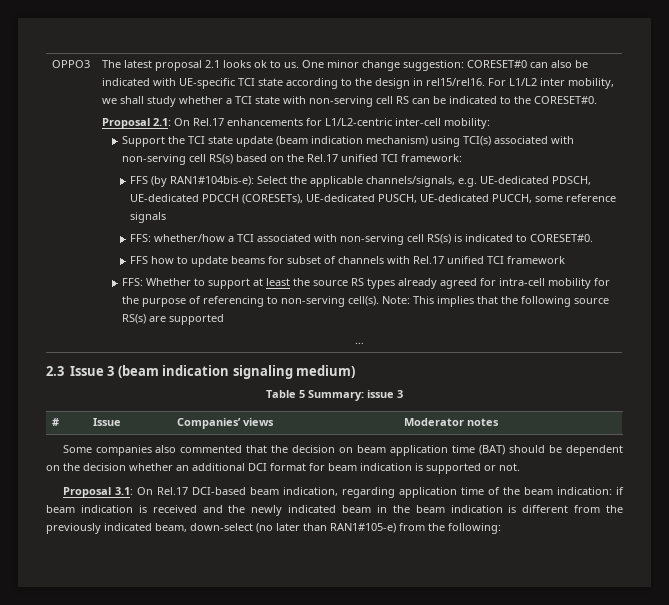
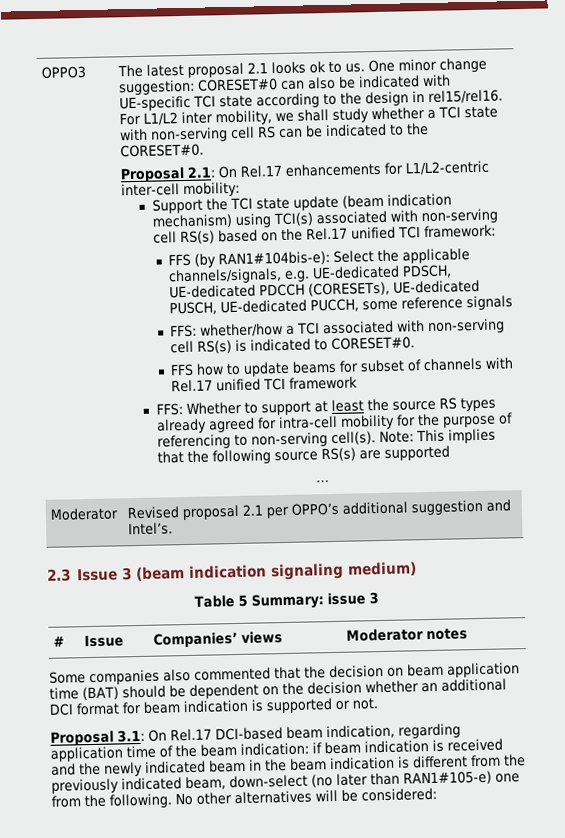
(364, 343) none -> [50,507,120,521] [127,499,512,521] [128,522,174,536] // Moderator | Revised proposal 2.1 per OPPO’s additional suggestion and Intel’s.
[399,523,501,534] from the following: -> [495,773,520,783] [51,787,437,809] one from the following. No other alternatives will be considered:

